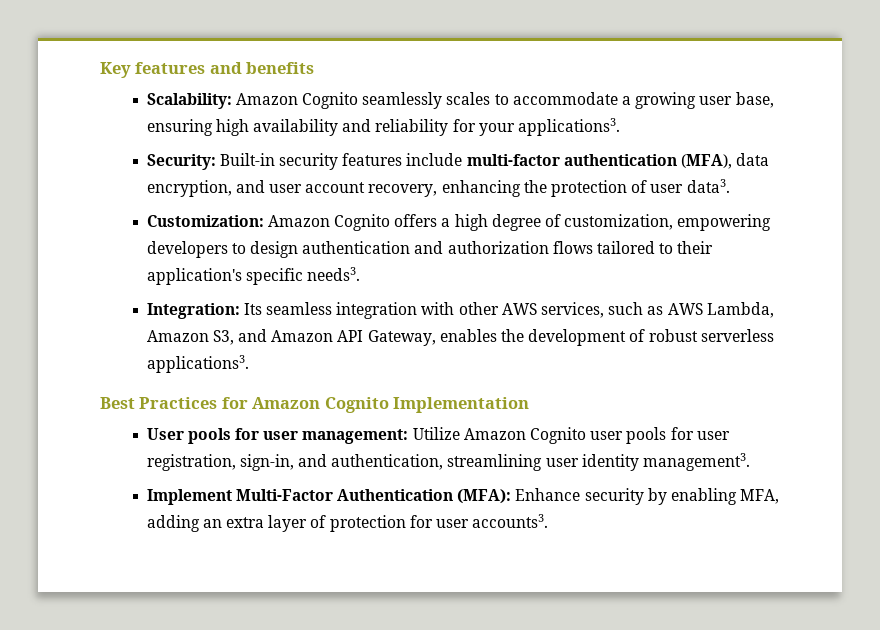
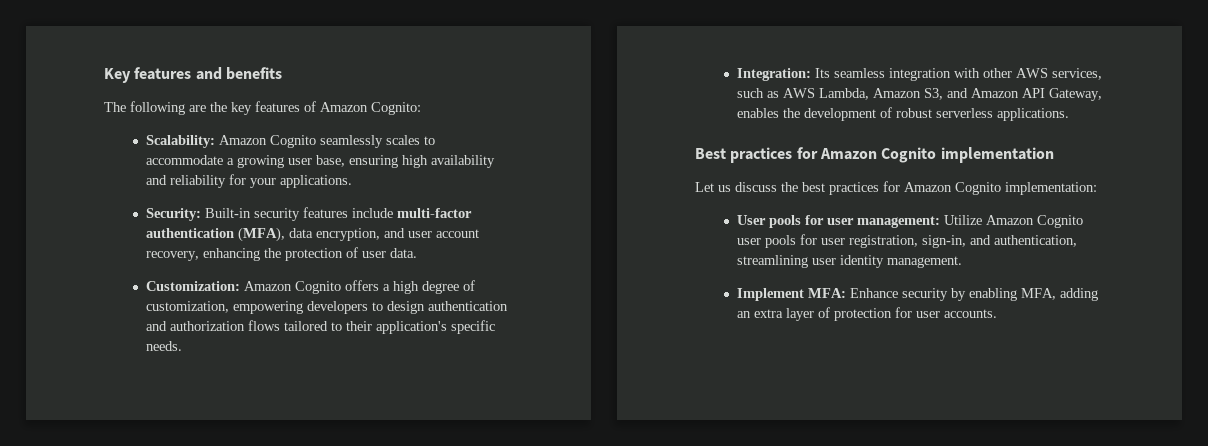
(315, 68) none -> [104,101,421,115] // The following are the key features of Amazon Cognito:
[517,118,620,136] applications3. -> [280,175,353,188] applications.
[686,179,730,193] data3. -> [390,248,418,258] data.
[307,267,361,281] needs3. -> [146,341,183,351] needs.
[146,355,249,373] applications3. -> [997,108,1070,121] applications.
[139,397,530,413] Practices for Amazon Cognito Implementation -> [730,147,1054,163] [695,181,1097,195] practices for Amazon Cognito implementation // Let us discuss the best practices for Amazon Cognito implementation:
[642,453,750,471] management3. -> [887,256,963,268] management.
[235,489,512,504] Multi-Factor Authentication (MFA): -> [808,288,847,298] MFA:
[472,514,549,528] accounts3. -> [944,309,998,318] accounts.

